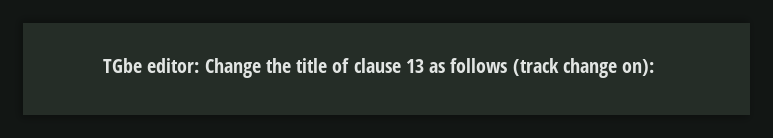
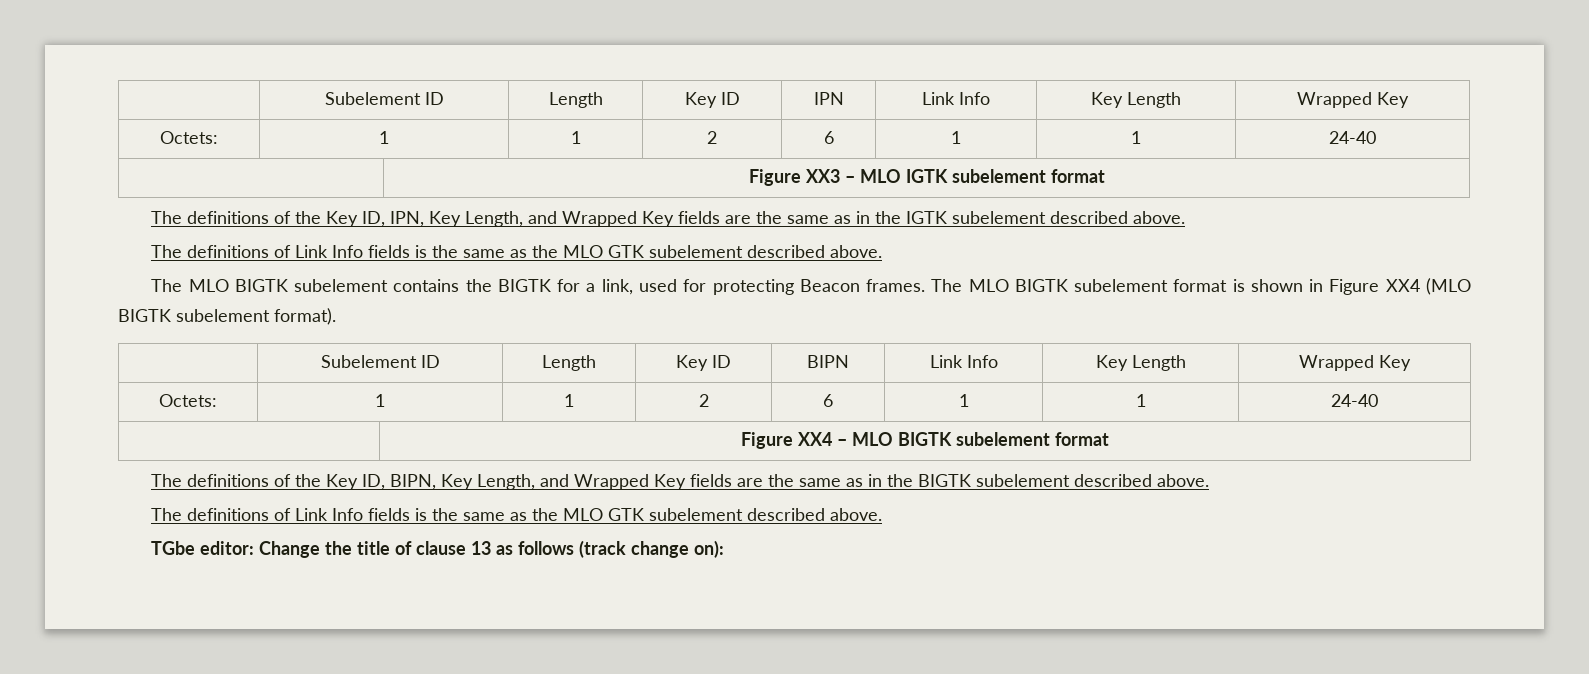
(103, 65) none -> [324,92,444,105] [548,92,603,108] [684,92,740,108] [813,92,844,105] [922,92,990,105] [1091,92,1181,108] [1296,92,1409,108] [160,131,218,144] [379,131,389,144] [570,131,581,144] [707,131,717,144] [823,131,834,144] [951,131,961,144] [1131,131,1141,144] [1328,131,1376,144] [748,169,1105,186] [151,211,1186,227] [151,245,883,258] [151,278,1472,295] [118,308,336,325] [320,355,440,368] [542,355,596,371] [676,355,731,371] [807,355,849,368] [929,355,998,368] [1095,355,1186,371] [1298,355,1411,371] [159,394,217,407] [375,394,385,407] [564,394,574,407] [698,394,709,407] [823,394,833,407] [958,394,969,407] [1135,394,1146,407] [1330,394,1378,407] [741,432,1109,449] [151,474,1210,490] [151,508,883,521] | Subelement ID | Length | Key ID | IPN | Link Info | Key Length | Wrapped Key // Octets: | 1 | 1 | 2 | 6 | 1 | 1 | 24-40 // | Figure XX3 – MLO IGTK subelement format // The definitions of the Key ID, IPN, Key Length, and Wrapped Key fields are the same as in the IGTK subelement described above. // The definitions of Link Info fields is the same as the MLO GTK subelement described above. // The MLO BIGTK subelement contains the BIGTK for a link, used for protecting Beacon frames. The MLO BIGTK subelement format is shown in Figure XX4 (MLO BIGTK subelement format). // | Subelement ID | Length | Key ID | BIPN | Link Info | Key Length | Wrapped Key // Octets: | 1 | 1 | 2 | 6 | 1 | 1 | 24-40 // | Figure XX4 – MLO BIGTK subelement format // The definitions of the Key ID, BIPN, Key Length, and Wrapped Key fields are the same as in the BIGTK subelement described above. // The definitions of Link Info fields is the same as the MLO GTK subelement described above. //

